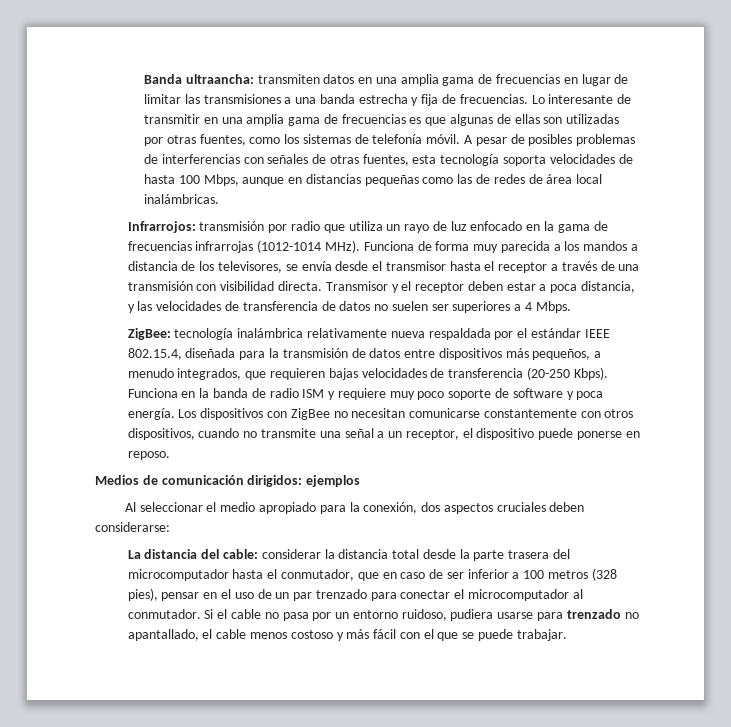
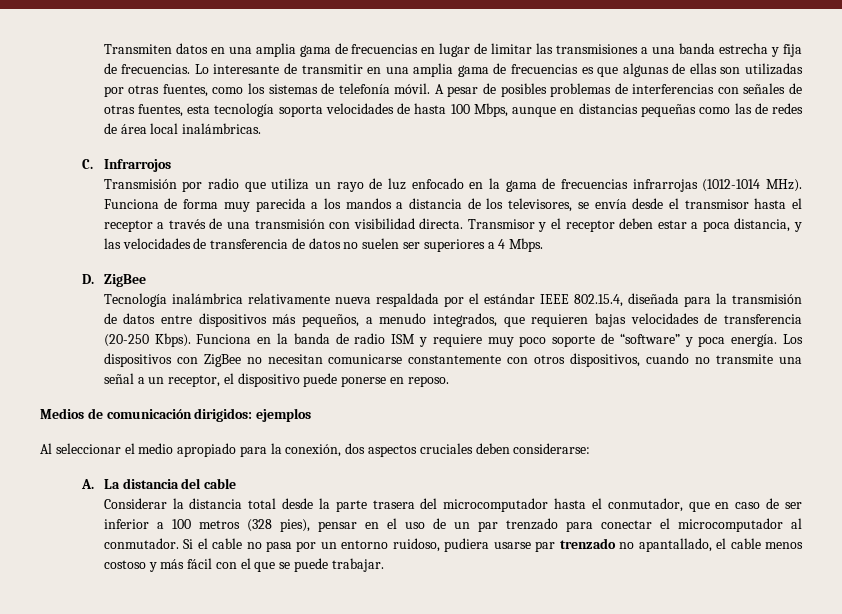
[143,74,320,84] Banda ultraancha: transmiten -> [103,44,172,54] Transmiten
[127,221,265,233] Infrarrojos: transmisión -> [82,159,171,172] [103,179,177,189] C. Infrarrojos // Transmisión
[127,328,234,340] ZigBee: tecnología -> [82,274,146,287] [103,293,167,307] D. ZigBee // Tecnología
[512,388,563,398] software -> [619,333,680,344] “software”
(170, 527) none -> [81,479,95,489] A.
[222,549,321,559] cable: considerar -> [204,478,237,489] [103,498,167,509] cable // Considerar
[536,612,563,621] para -> [535,541,556,552] par

